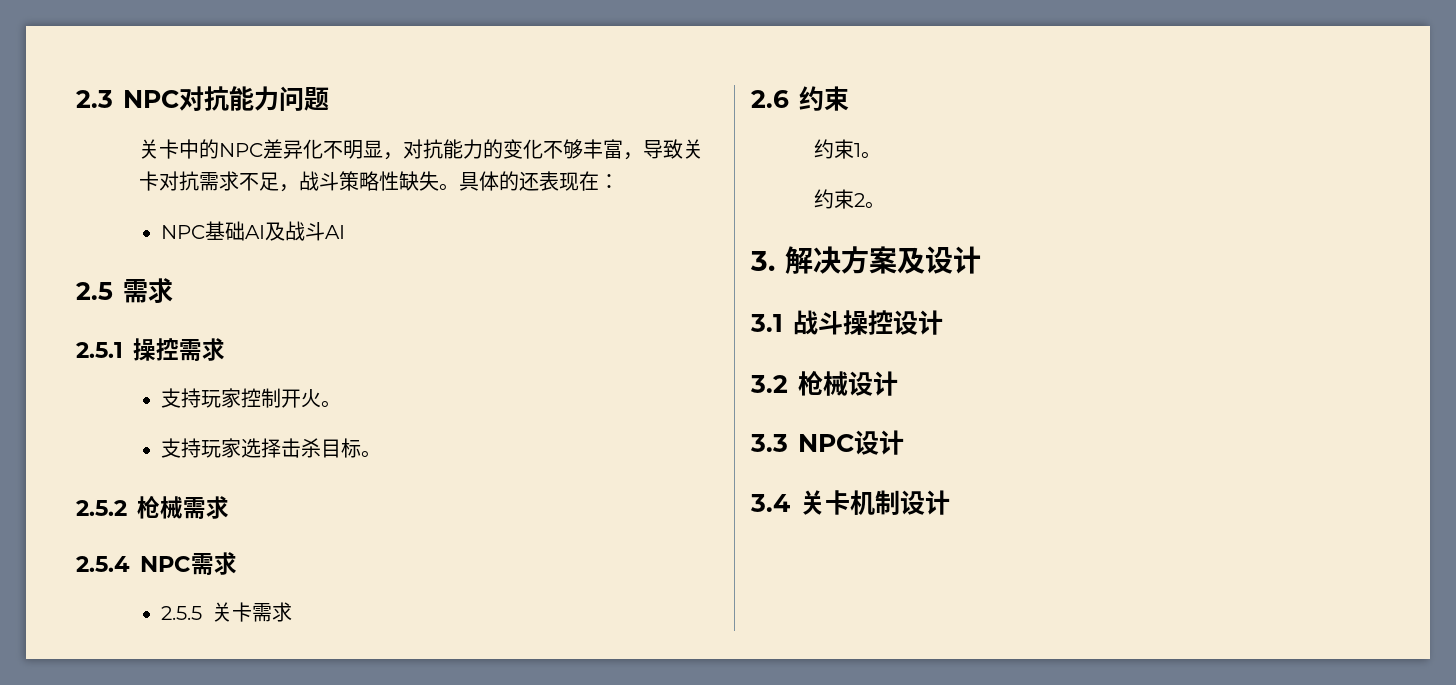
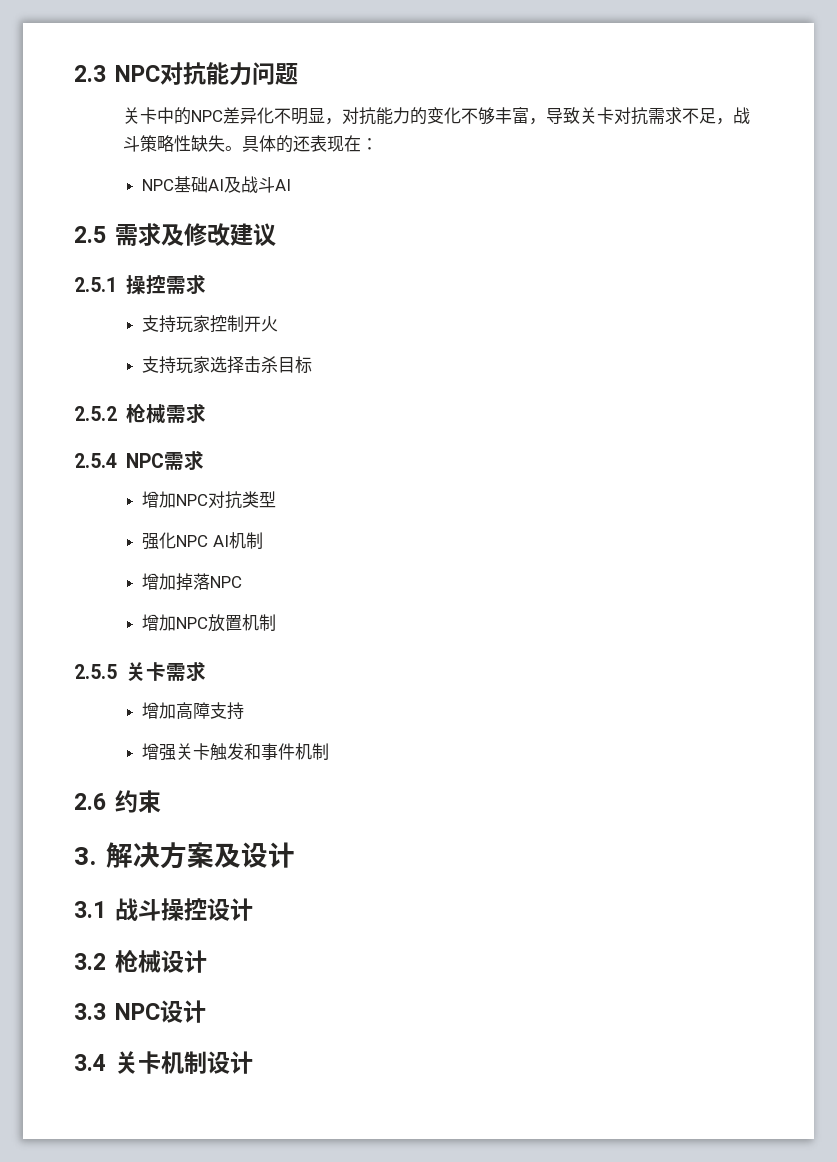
(173, 291) none -> [160,223,276,247] 及修改建议
[320,400,341,408] 。 -> (279, 324) none
[360,450,381,458] 。 -> (313, 365) none
[160,602,292,622] [751,86,849,111] [813,139,881,159] [813,189,885,209] 2.5.5关卡需求 // 2.6约束 // 约束1。 // 约束2。 -> [142,491,277,509] [142,532,263,550] [142,573,243,591] [142,614,277,632] [74,661,206,682] [142,702,245,720] [142,743,330,761] [74,790,161,813] 增加NPC对抗类型 // 强化NPC AI机制 // 增加掉落NPC // 增加NPC放置机制 // 2.5.5关卡需求 // 增加高障支持 // 增强关卡触发和事件机制 // 2.6约束

